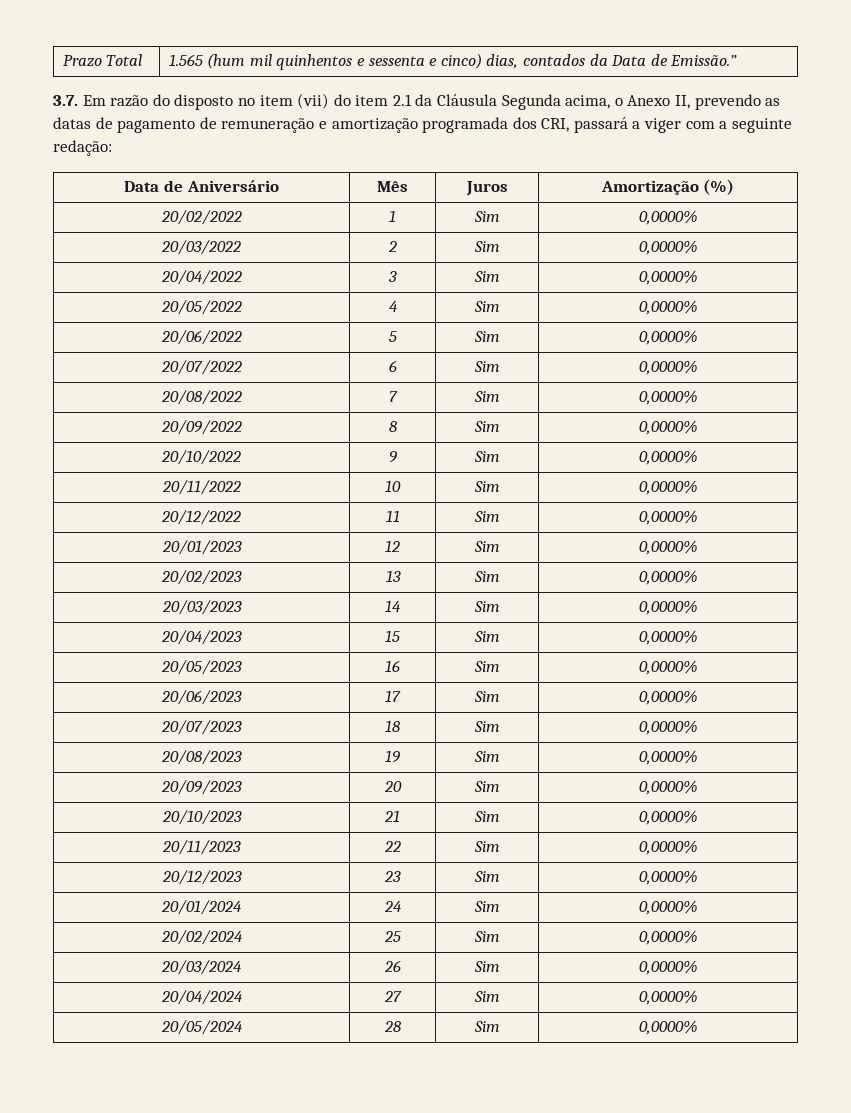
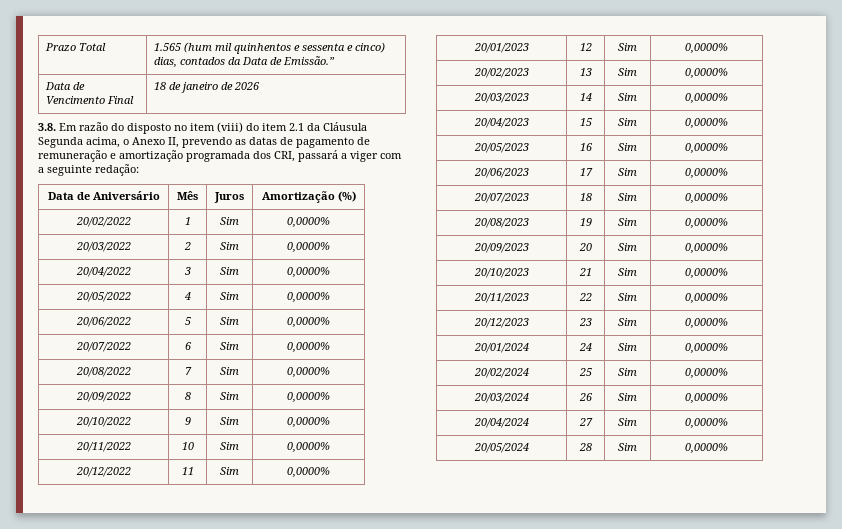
[53,95,78,106] // 3.7. -> [45,82,86,90] [46,96,135,104] [154,82,261,93] [38,123,56,131] // Data de Vencimento Final | 18 de janeiro de 2026 // 3.8.
[297,93,330,109] (vii) -> [217,122,243,133] (viii)

